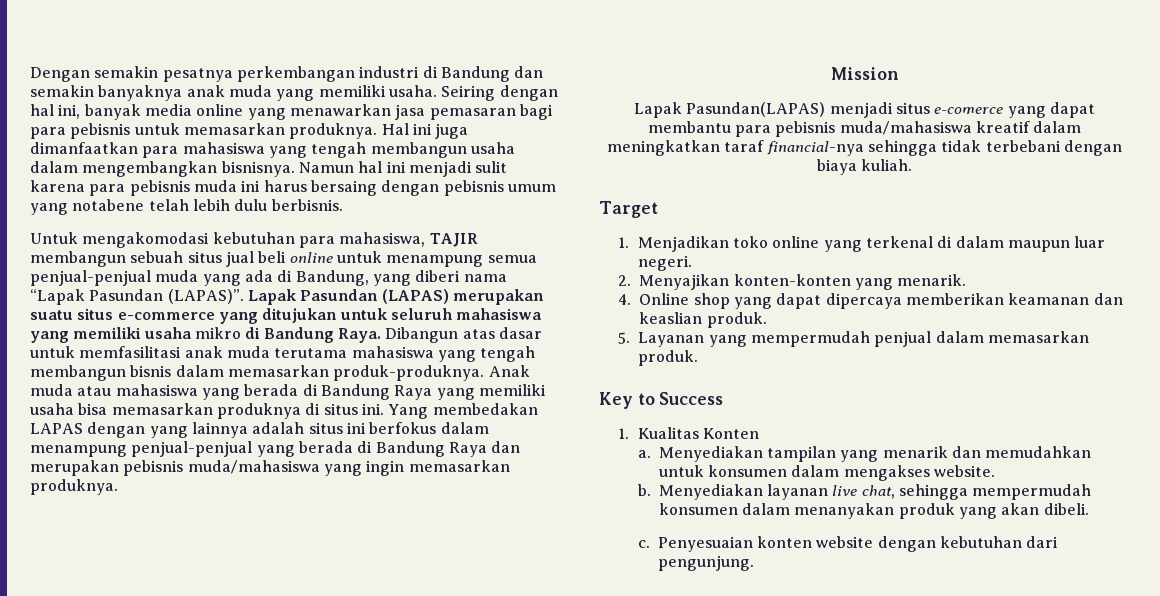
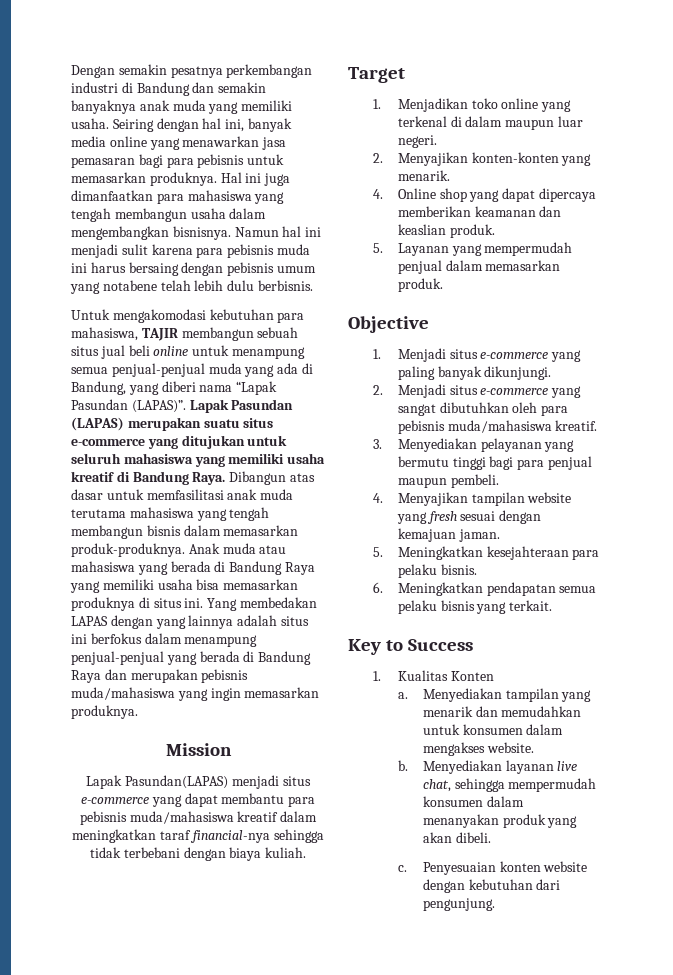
[194,327,241,339] mikro -> [71,471,114,482] kreatif
[934,107,1004,114] e-comerce -> [80,797,149,804] e-commerce
(699, 358) none -> [348,316,429,333] [372,348,582,362] [397,366,552,380] [372,384,582,398] [397,402,569,416] [397,420,598,434] [372,438,575,452] [397,456,593,470] [397,474,499,488] [372,492,572,506] [396,510,542,524] [397,528,500,542] [372,546,600,560] [397,564,477,578] [372,582,597,596] [397,600,553,614] // Objective // 1. Menjadi situs e-commerce yang paling banyak dikunjungi. // 2. Menjadi situs e-commerce yang sangat dibutuhkan oleh para pebisnis muda/mahasiswa kreatif. // 3. Menyediakan pelayanan yang bermutu tinggi bagi para penjual maupun pembeli. // 4. Menyajikan tampilan website yang fresh sesuai dengan kemajuan jaman. // 5. Meningkatkan kesejahteraan para pelaku bisnis. // 6. Meningkatkan pendapatan semua pelaku bisnis yang terkait.

